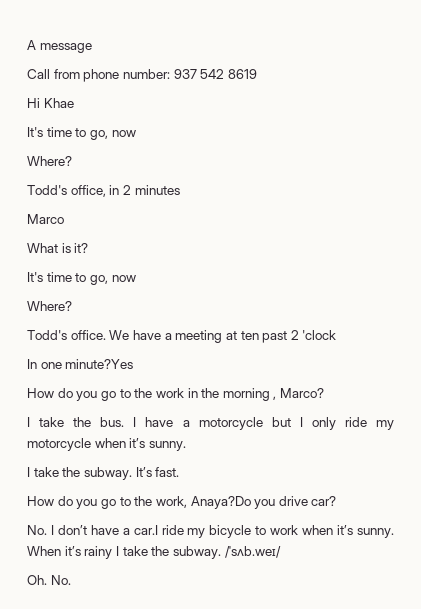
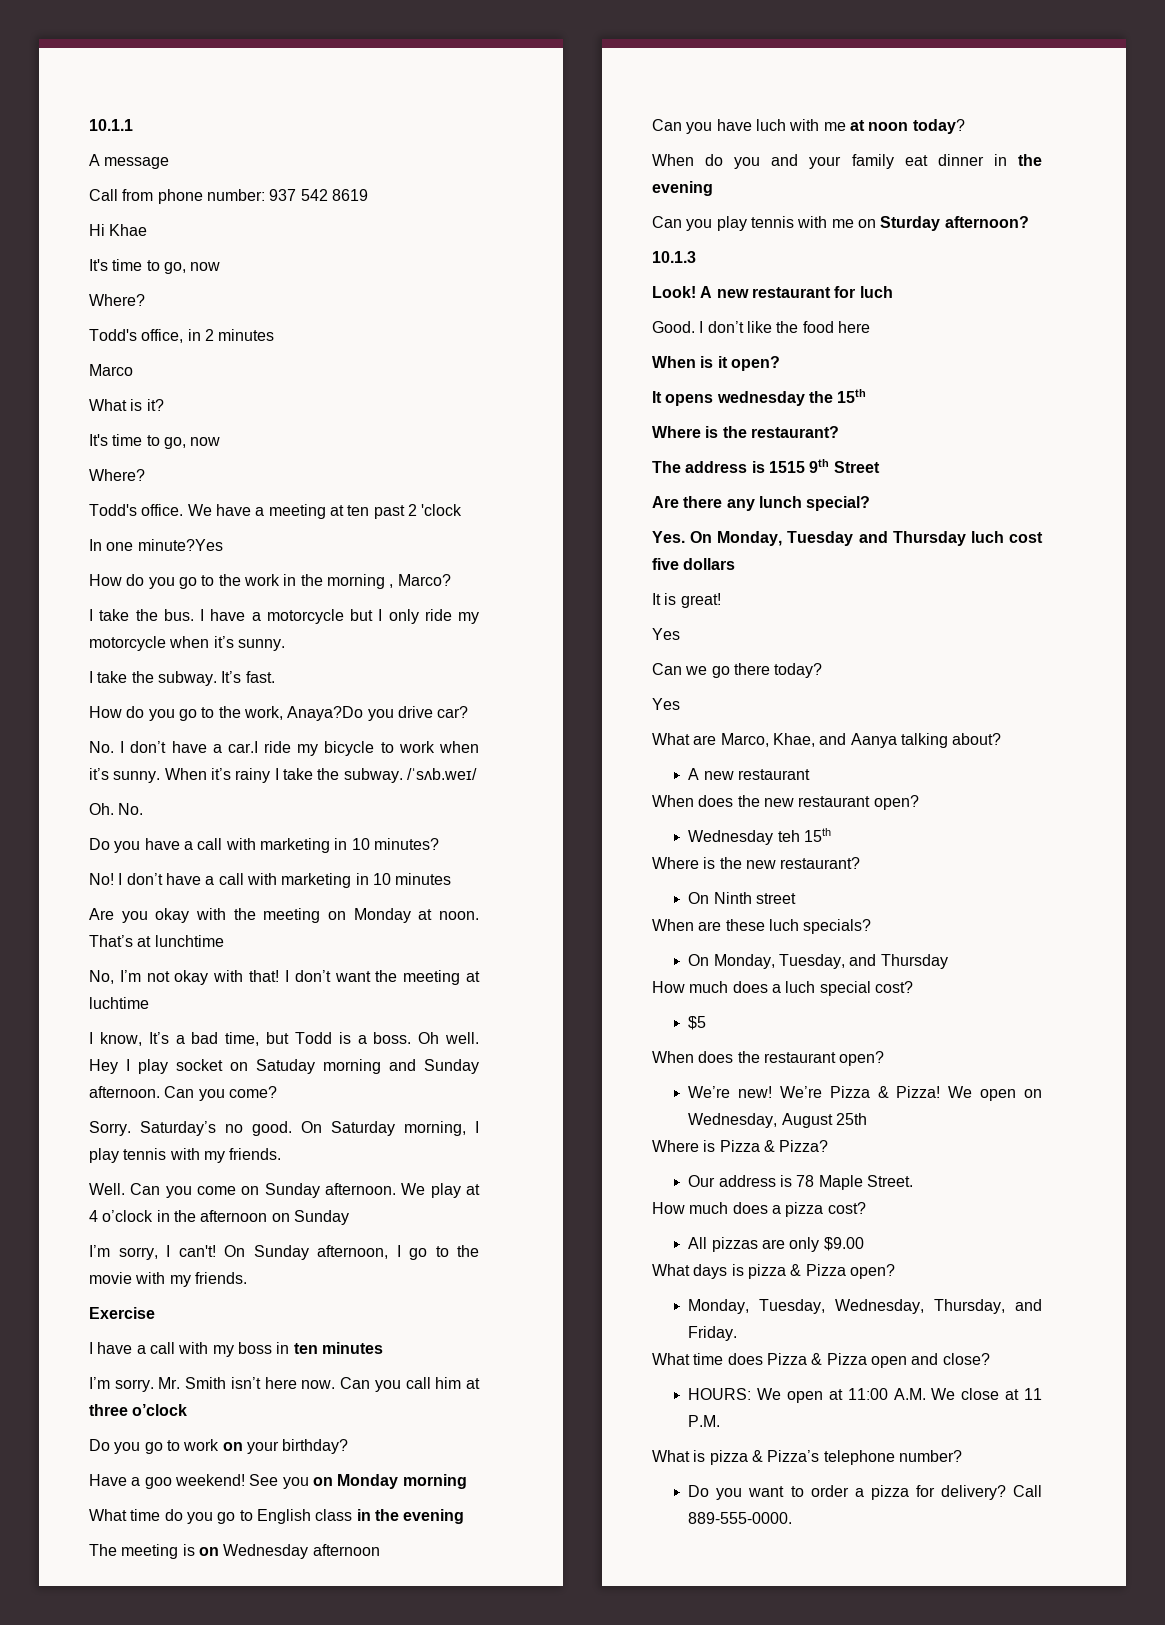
(27, 45) none -> [89,119,133,131] 10.1.1 //
(71, 580) none -> [89,838,439,853] [89,873,452,888] [89,908,480,923] [89,935,224,947] [89,970,480,985] [89,997,149,1009] [89,1032,479,1046] [89,1059,479,1074] [89,1086,277,1101] [89,1121,479,1136] [89,1148,282,1163] [89,1183,480,1198] [89,1210,349,1225] [89,1245,479,1260] [89,1272,247,1287] [89,1307,155,1319] [89,1342,383,1357] [89,1377,481,1392] [89,1404,188,1416] [89,1439,349,1454] [89,1474,467,1489] [89,1509,465,1524] [89,1544,380,1559] [652,119,965,134] [652,154,1042,169] [652,181,713,196] [652,216,1029,231] [652,251,696,263] [652,286,893,298] [652,321,870,333] [652,356,780,371] [652,389,867,406] [652,426,839,438] [652,459,880,473] [652,496,871,511] [652,531,1043,546] [652,558,736,570] [652,593,721,608] [652,628,680,640] [652,663,823,678] [652,698,680,710] [652,733,1002,748] [688,768,810,780] [652,795,919,810] [688,828,831,845] [652,857,861,869] [688,892,796,904] [652,919,872,934] [688,954,948,969] [652,981,913,996] [688,1016,707,1030] [652,1051,885,1066] [688,1086,1042,1101] [688,1113,867,1128] [652,1140,829,1152] [688,1175,913,1190] [652,1202,866,1217] [688,1237,864,1252] [652,1264,895,1279] [688,1299,1042,1314] [688,1326,738,1341] [652,1353,990,1368] [688,1388,1042,1403] [688,1415,721,1427] [652,1450,962,1465] [688,1485,1042,1500] [688,1512,793,1524] // Do you have a call with marketing in 10 minutes? // No! I don’t have a call with marketing in 10 minutes // Are you okay with the meeting on Monday at noon. That’s at lunchtime // No, I’m not okay with that! I don’t want the meeting at luchtime // I know, It’s a bad time, but Todd is a boss. Oh well. Hey I play socket on Satuday morning and Sunday afternoon. Can you come? // Sorry. Saturday’s no good. On Saturday morning, I play tennis with my friends. // Well. Can you come on Sunday afternoon. We play at 4 o’clock in the afternoon on Sunday // I’m sorry, I can't! On Sunday afternoon, I go to the movie with my friends. // Exercise // I have a call with my boss in ten minutes // I’m sorry. Mr. Smith isn’t here now. Can you call him at three o’clock // Do you go to work on your birthday? // Have a goo weekend! See you on Monday morning // What time do you go to English class in the evening // The meeting is on Wednesday afternoon // Can you have luch with me at noon today? // When do you and your family eat dinner in the evening // Can you play tennis with me on Sturday afternoon? // 10.1.3 // Look! A new restaurant for luch // Good. I don’t like the food here // When is it open? // It opens wednesday the 15th // Where is the restaurant? // The address is 1515 9th Street // Are there any lunch special? // Yes. On Monday, Tuesday and Thursday luch cost five dollars // It is great! // Yes // Can we go there today? // Yes // What are Marco, Khae, and Aanya talking about? // A new restaurant // When does the new restaurant open? // Wednesday teh 15th // Where is the new restaurant? // On Ninth street // When are these luch specials? // On Monday, Tuesday, and Thursday // How much does a luch special cost? // $5 // When does the restaurant open? // We’re new! We’re Pizza & Pizza! We open on Wednesday, August 25th // Where is Pizza & Pizza? // Our address is 78 Maple Street. // How much does a pizza cost? // All pizzas are only $9.00 // What days is pizza & Pizza open? // Monday, Tuesday, Wednesday, Thursday, and Friday. // What time does Pizza & Pizza open and close? // HOURS: We open at 11:00 A.M. We close at 11 P.M. // What is pizza & Pizza’s telephone number? // Do you want to order a pizza for delivery? Call 889-555-0000.

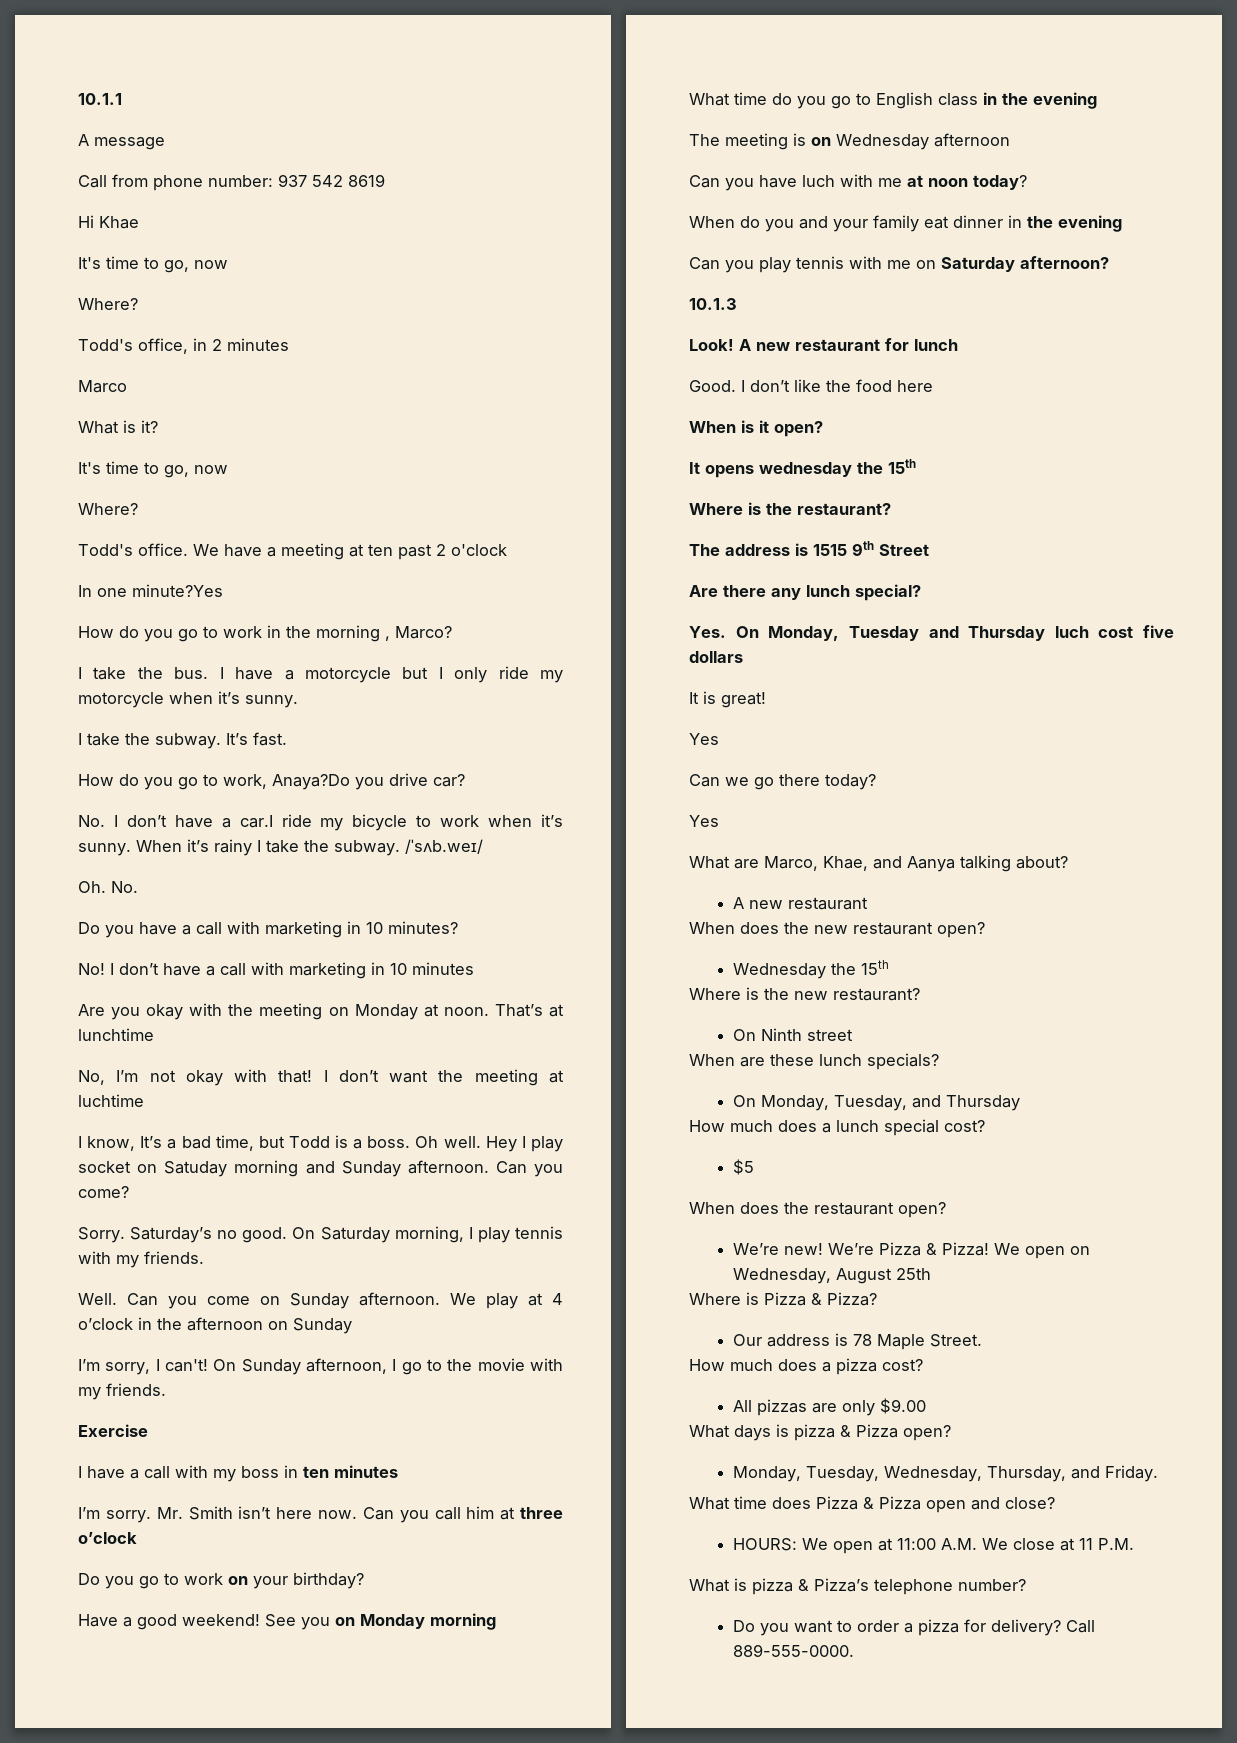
[421,504,463,516] 'clock -> [451,544,507,556] o'clock
[218,574,241,586] the -> (218, 632) none
[218,706,241,718] the -> (218, 780) none
[144,1477,172,1489] goo -> [137,1614,177,1630] good
[880,216,941,231] Sturday -> [941,257,1015,272] Saturday
[859,286,893,298] luch -> [914,339,958,351] lunch
[777,830,800,842] teh -> [831,963,857,975] the
[768,919,799,931] luch -> [819,1054,862,1066] lunch
[785,981,816,993] luch -> [836,1120,879,1132] lunch

